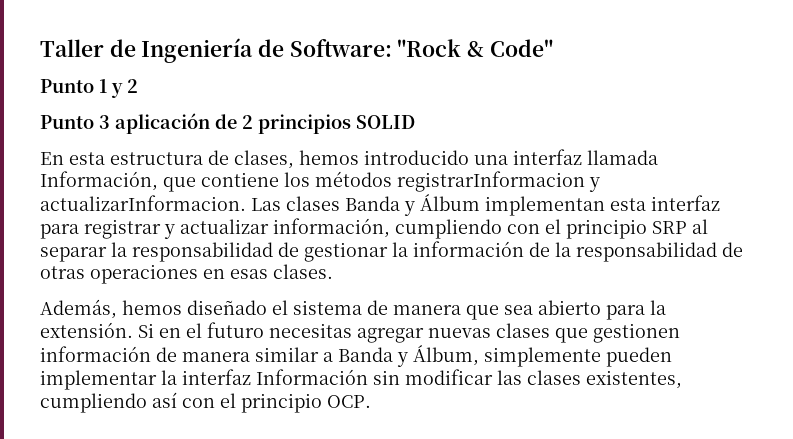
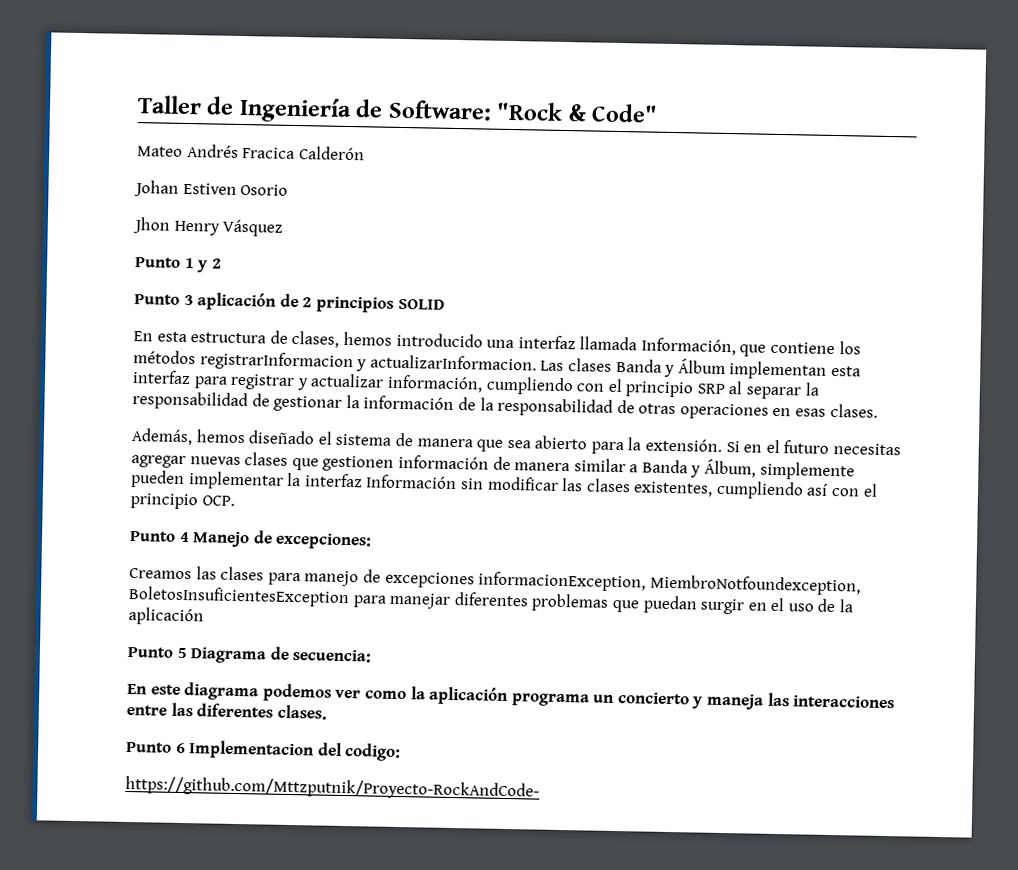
(553, 48) none -> [137,143,365,161] [134,180,289,197] [133,217,284,237] // Mateo Andrés Fracica Calderón // Johan Estiven Osorio // Jhon Henry Vásquez
(371, 401) none -> [129,530,373,550] [129,566,861,596] [128,585,855,615] [128,606,204,626] [127,646,372,664] [127,682,896,710] [126,702,327,720] [126,740,402,762] [125,775,540,801] // Punto 4 Manejo de excepciones: // Creamos las clases para manejo de excepciones informacionException, MiembroNotfoundexception, BoletosInsuficientesException para manejar diferentes problemas que puedan surgir en el uso de la aplicación // Punto 5 Diagrama de secuencia: // En este diagrama podemos ver como la aplicación programa un concierto y maneja las interacciones entre las diferentes clases. // Punto 6 Implementacion del codigo: // https://github.com/Mttzputnik/Proyecto-RockAndCode-

